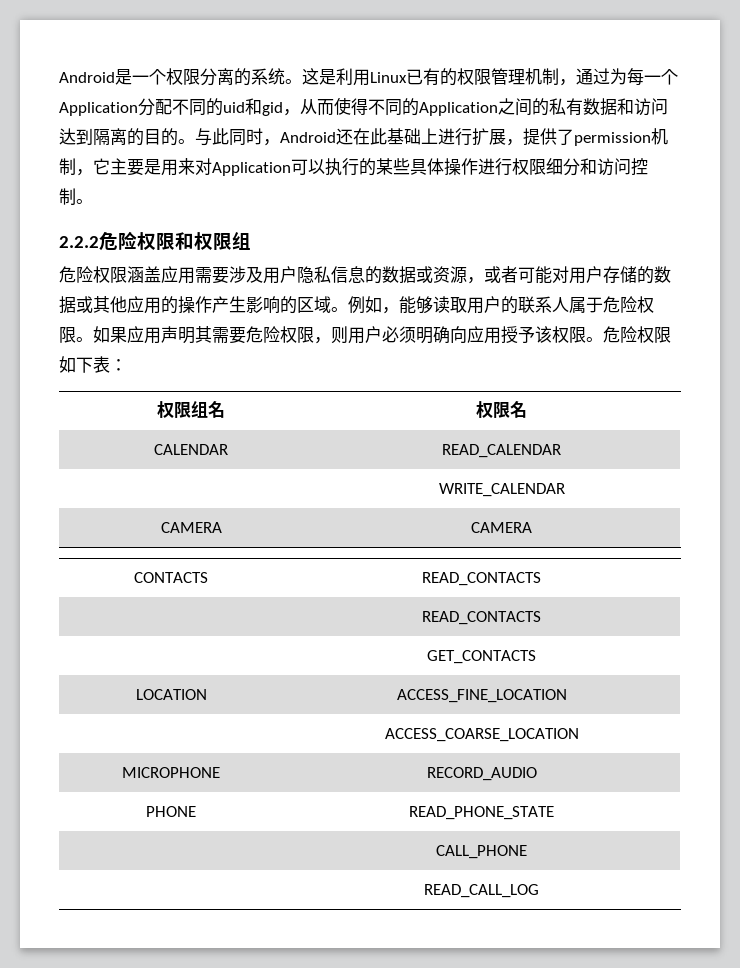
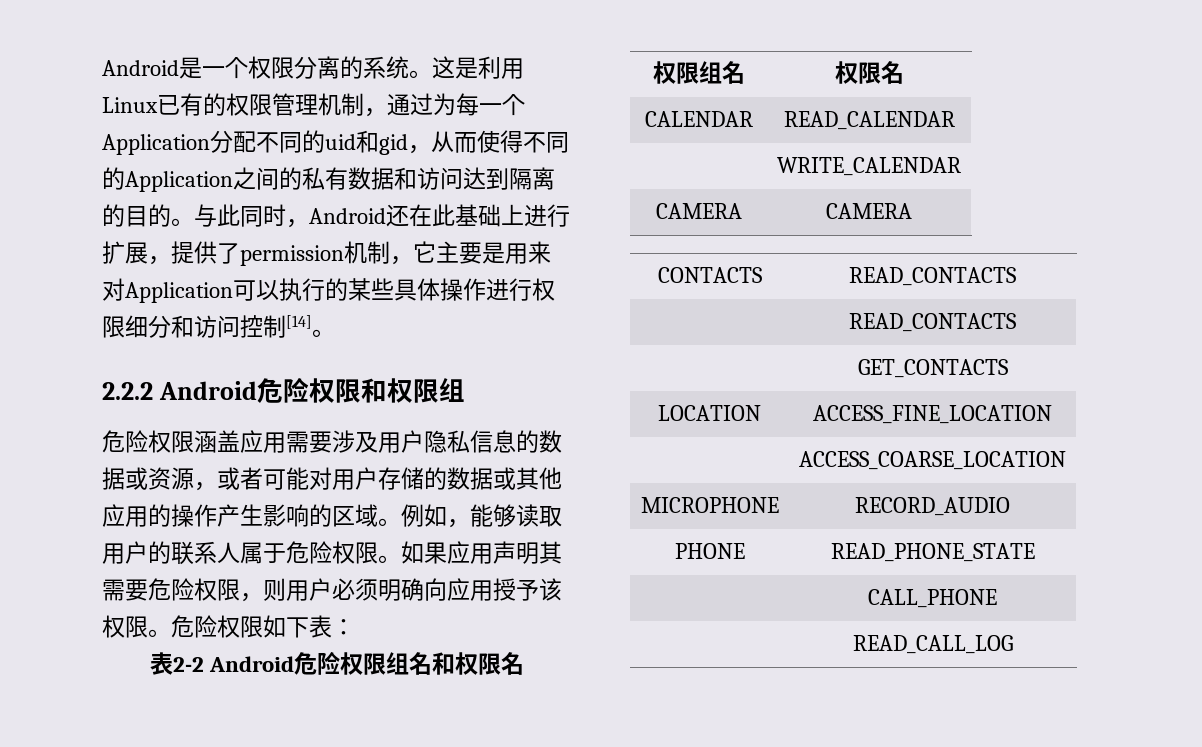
(76, 196) none -> [286,315,312,329] [14]
(99, 242) none -> [158,381,257,400] Android
(127, 365) none -> [149,651,525,675] // 表2-2 Android危险权限组名和权限名

